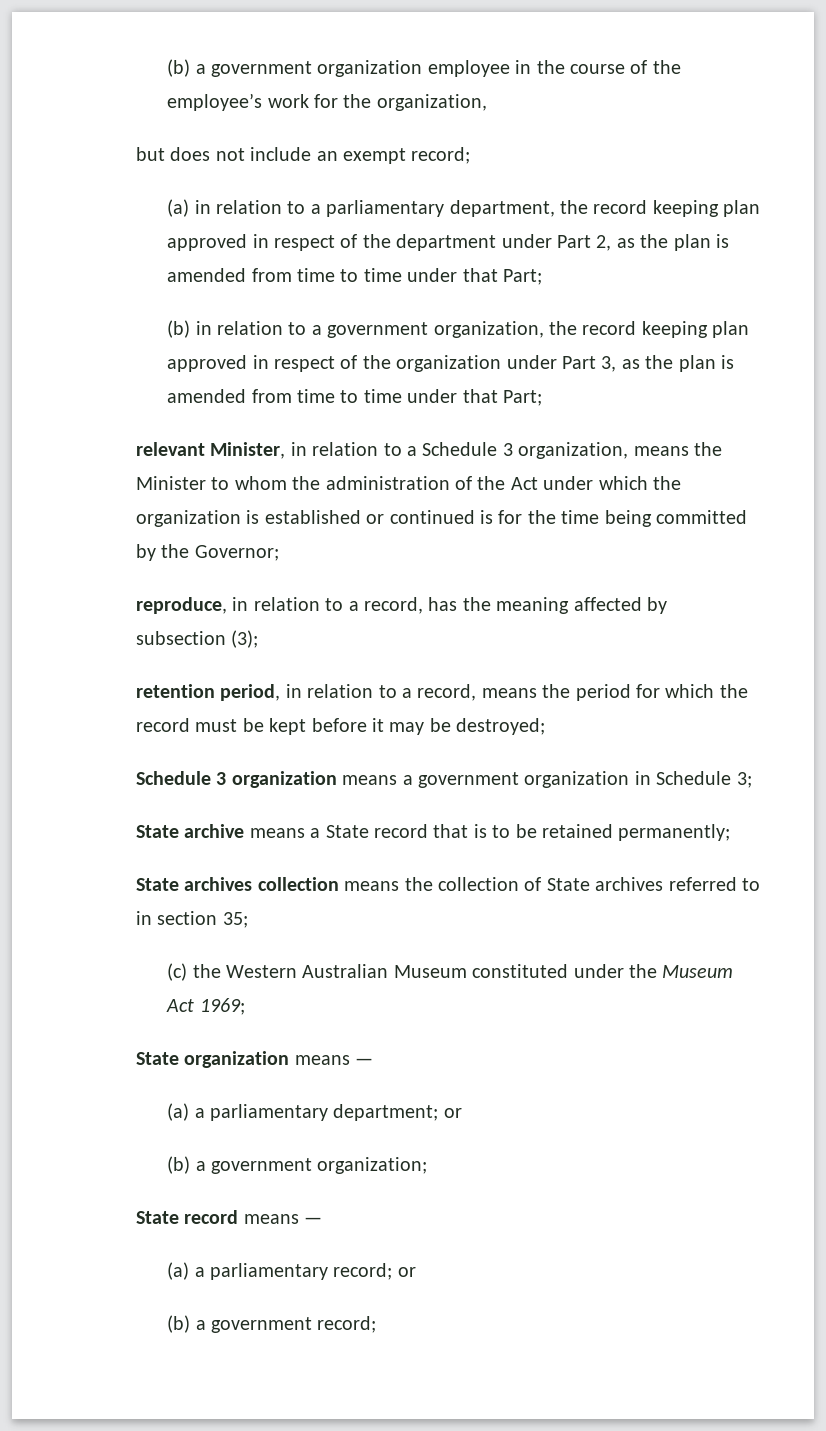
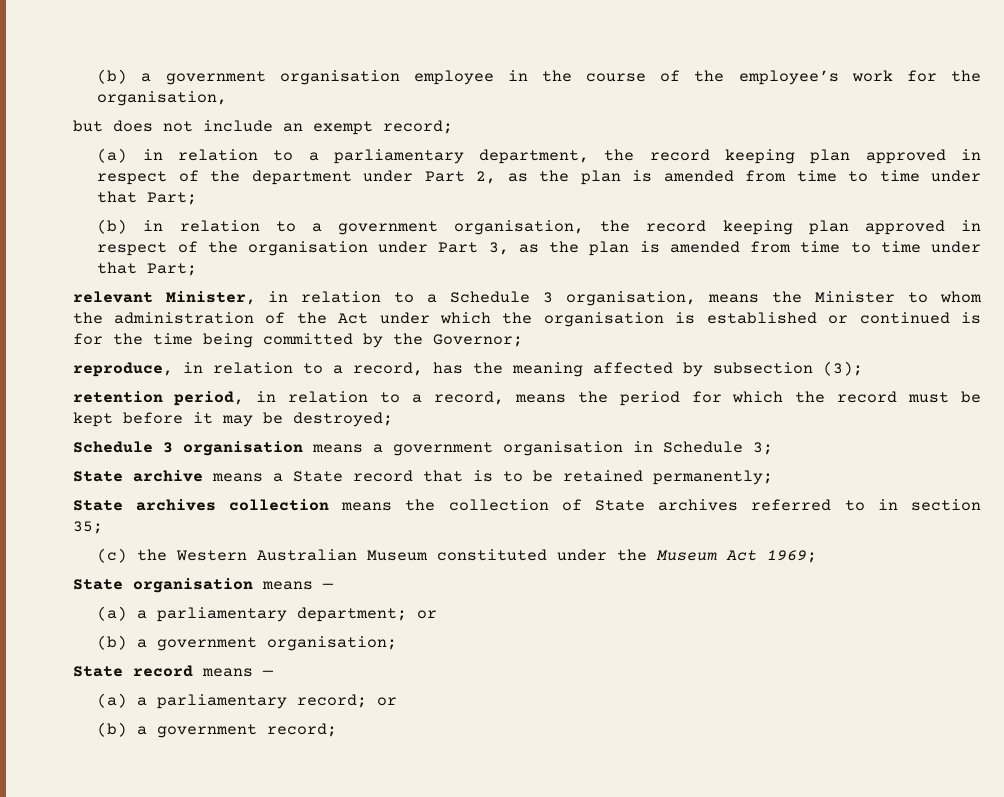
[167,59,423,77] (b) a government organization -> [97,69,400,85] (b) a government organisation
[376,94,487,111] organization, -> [97,91,228,106] organisation,
[433,321,750,338] [167,355,502,372] organization, the record keeping plan approved in respect of the organization -> [454,220,982,235] [97,241,369,256] organisation, the record keeping plan approved in respect of the organisation
[518,442,629,459] organization, -> [566,291,697,306] organisation,
[136,510,242,527] organization -> [543,312,664,327] organisation
[231,771,337,788] organization -> [182,441,303,456] organisation
[524,771,630,788] organization -> [502,441,623,456] organisation
[184,1051,290,1068] organization -> [132,578,253,593] organisation
[317,1157,428,1174] organization; -> [267,636,398,651] organisation;

